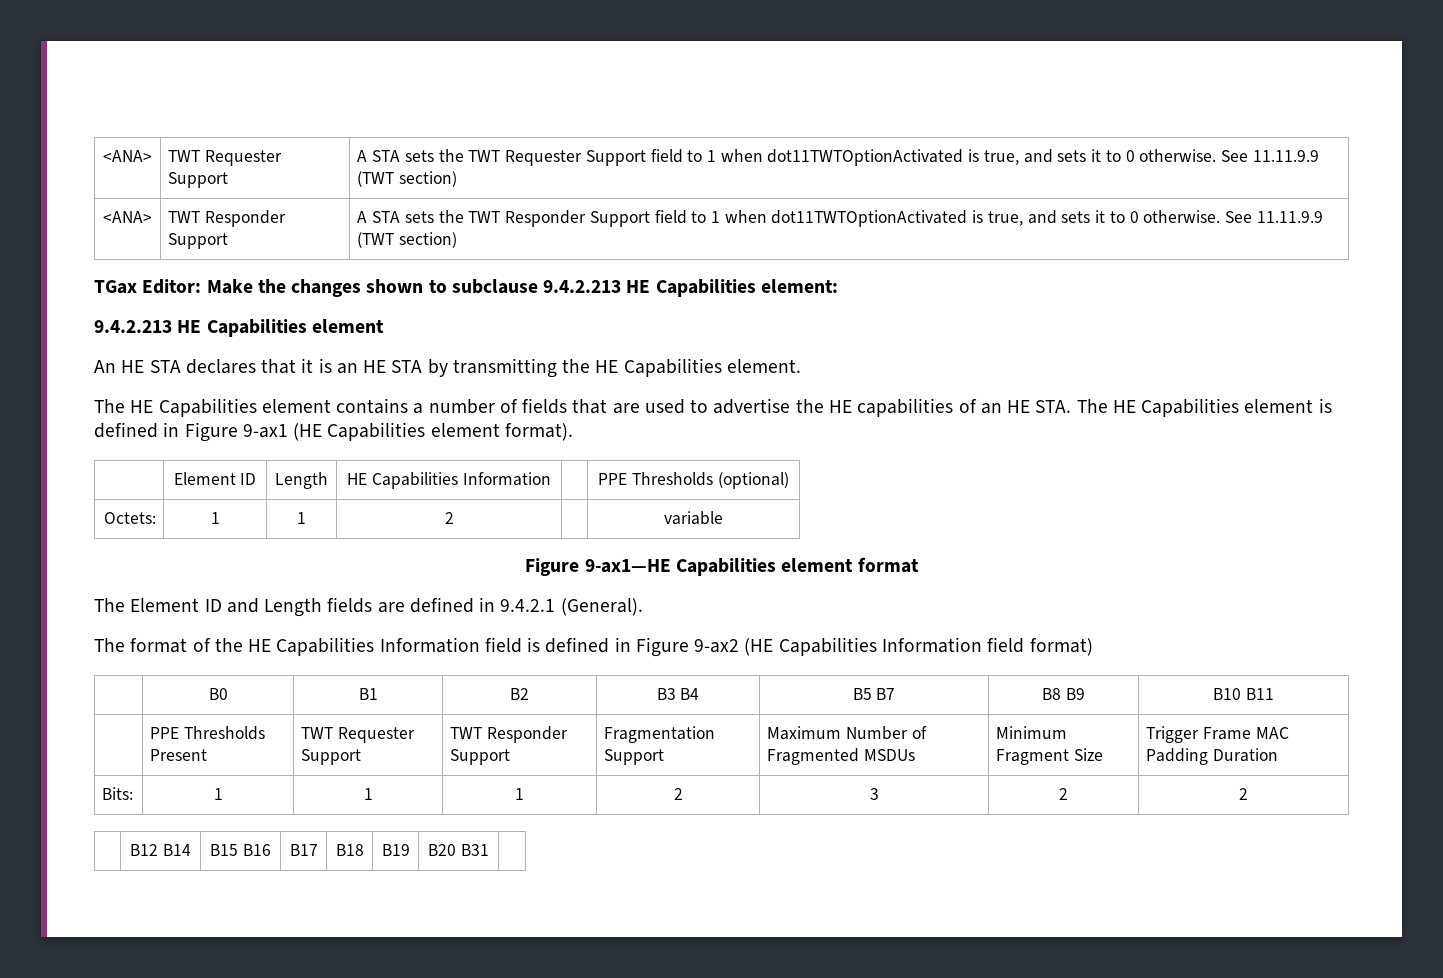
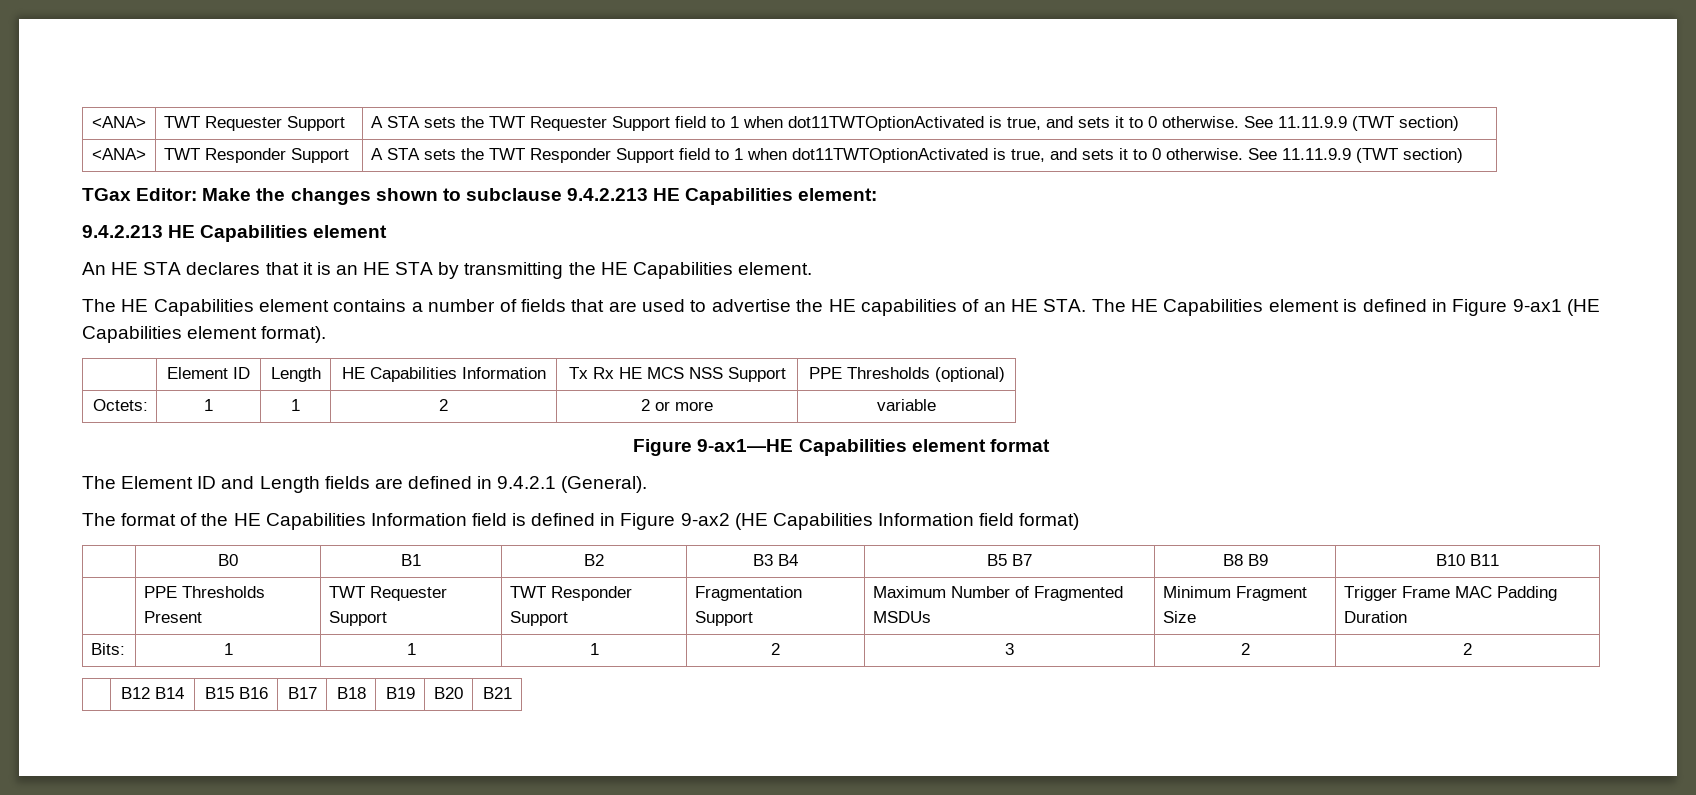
(551, 479) none -> [568,367,786,382] Tx Rx HE MCS NSS Support
(454, 518) none -> [641,399,713,411] 2 or more
[460,844,489,856] B31 | -> [482,687,512,699] | B21

